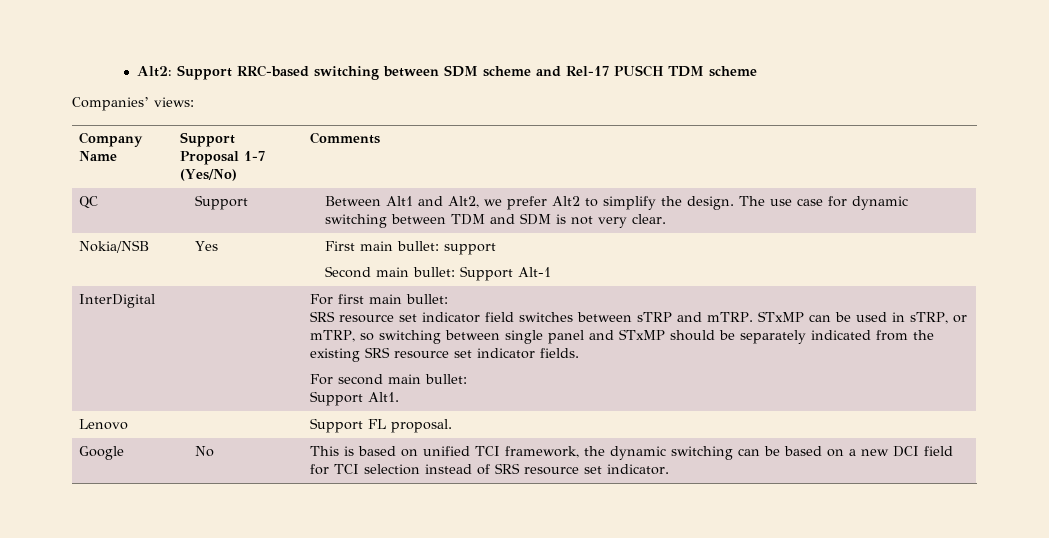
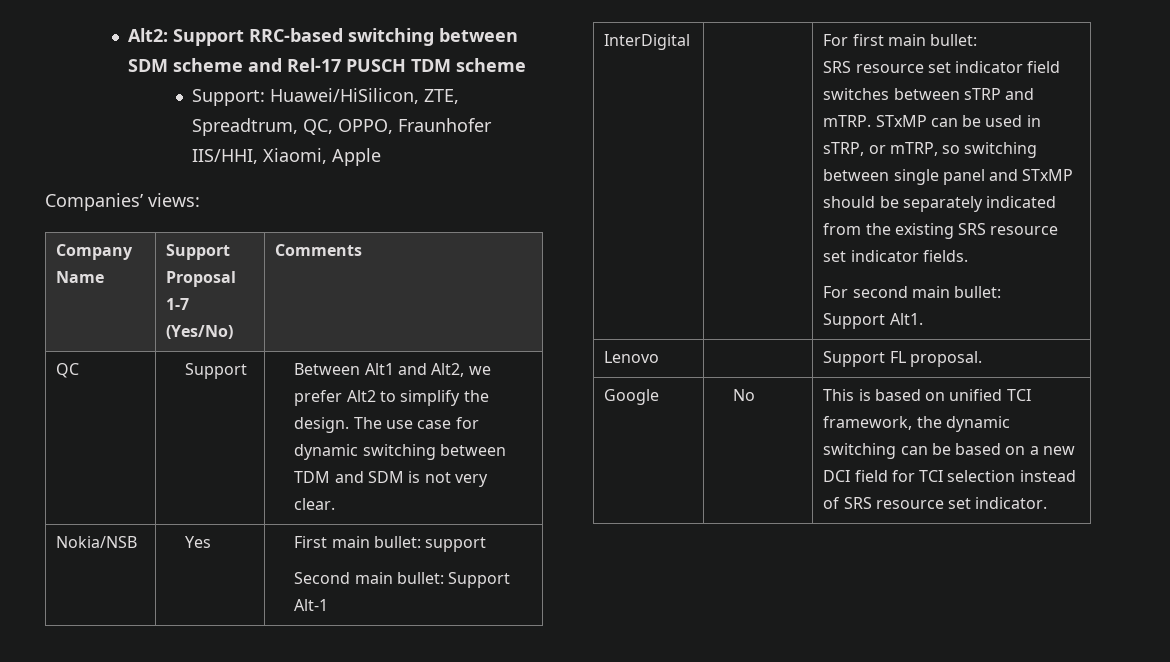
(757, 71) none -> [191,88,459,106] [191,118,492,136] [191,148,381,166] // Support: Huawei/HiSilicon, ZTE, Spreadtrum, QC, OPPO, Fraunhofer IIS/HHI, Xiaomi, Apple

